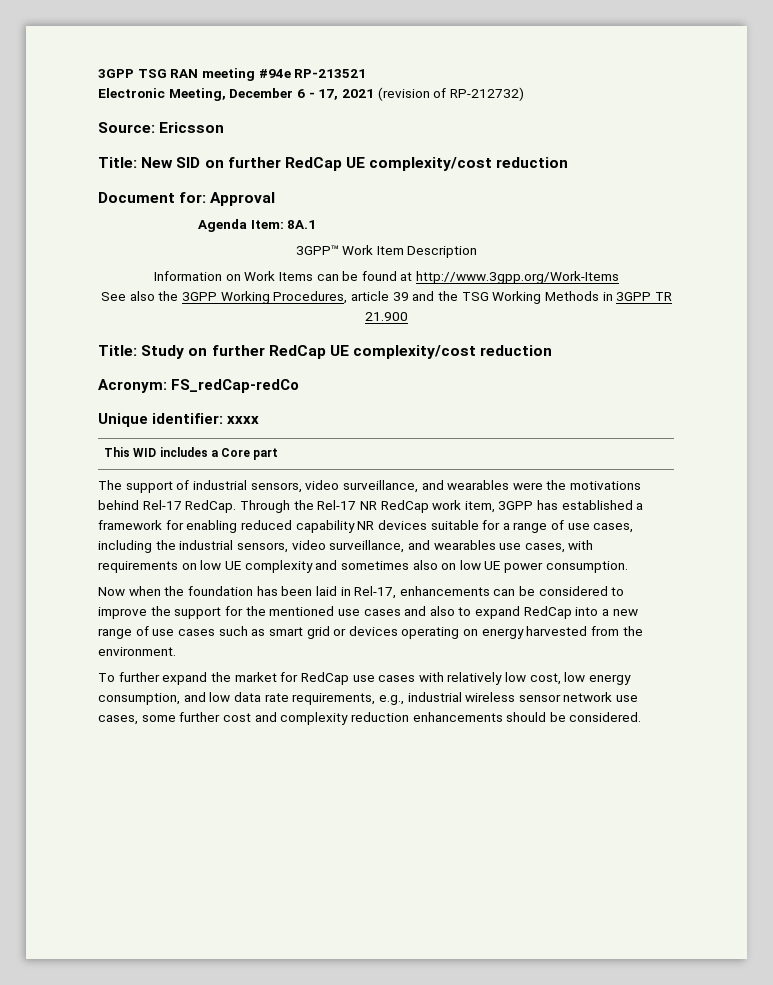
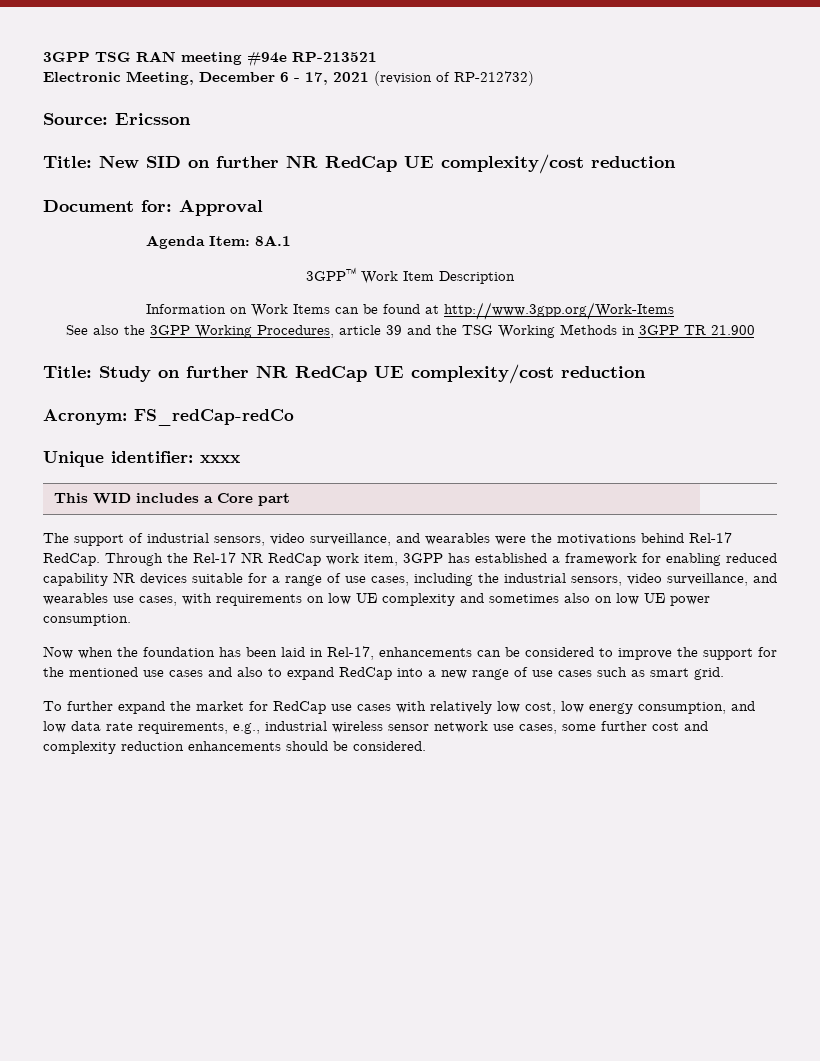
(281, 162) none -> [286,155,318,168] NR
(265, 350) none -> [256,365,288,378] NR
[306,626,643,639] [98,647,176,656] grid or devices operating on energy harvested from the environment. -> [694,667,724,680] grid.

